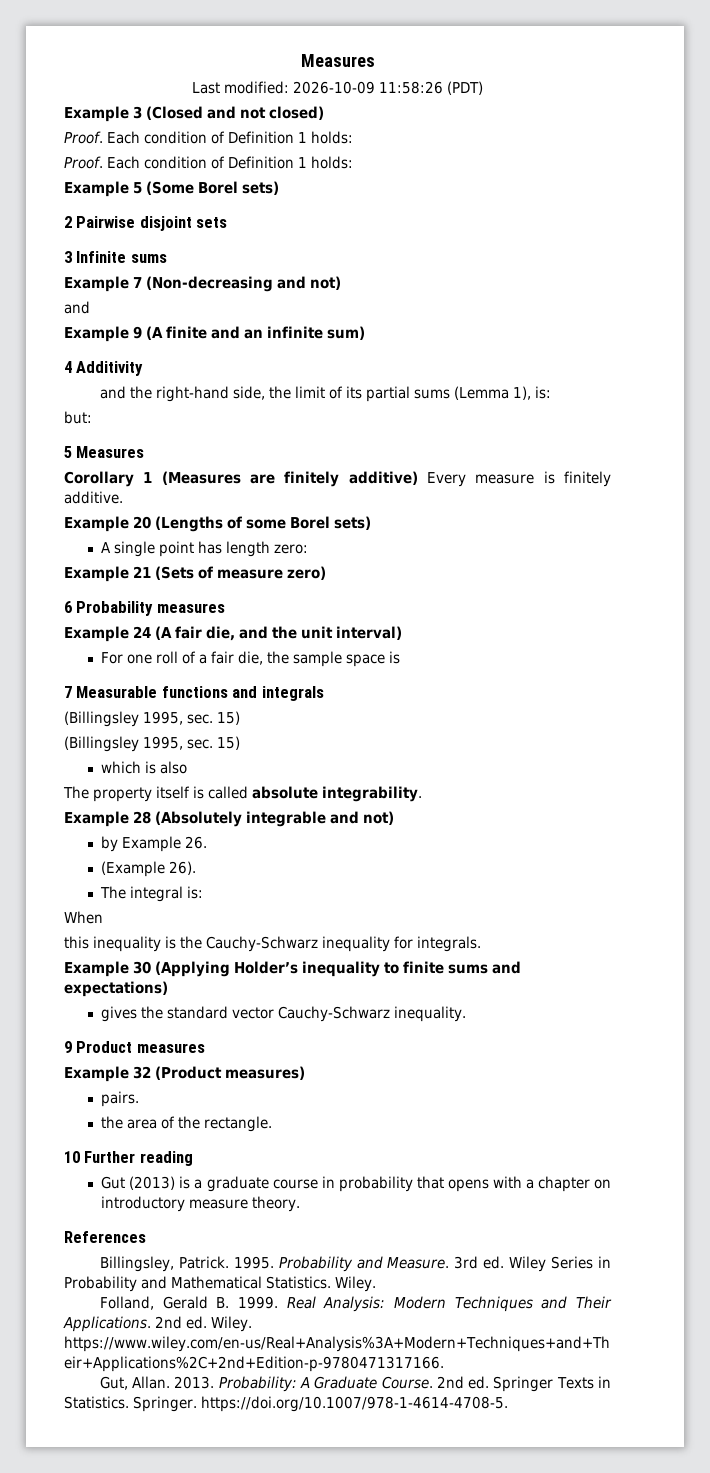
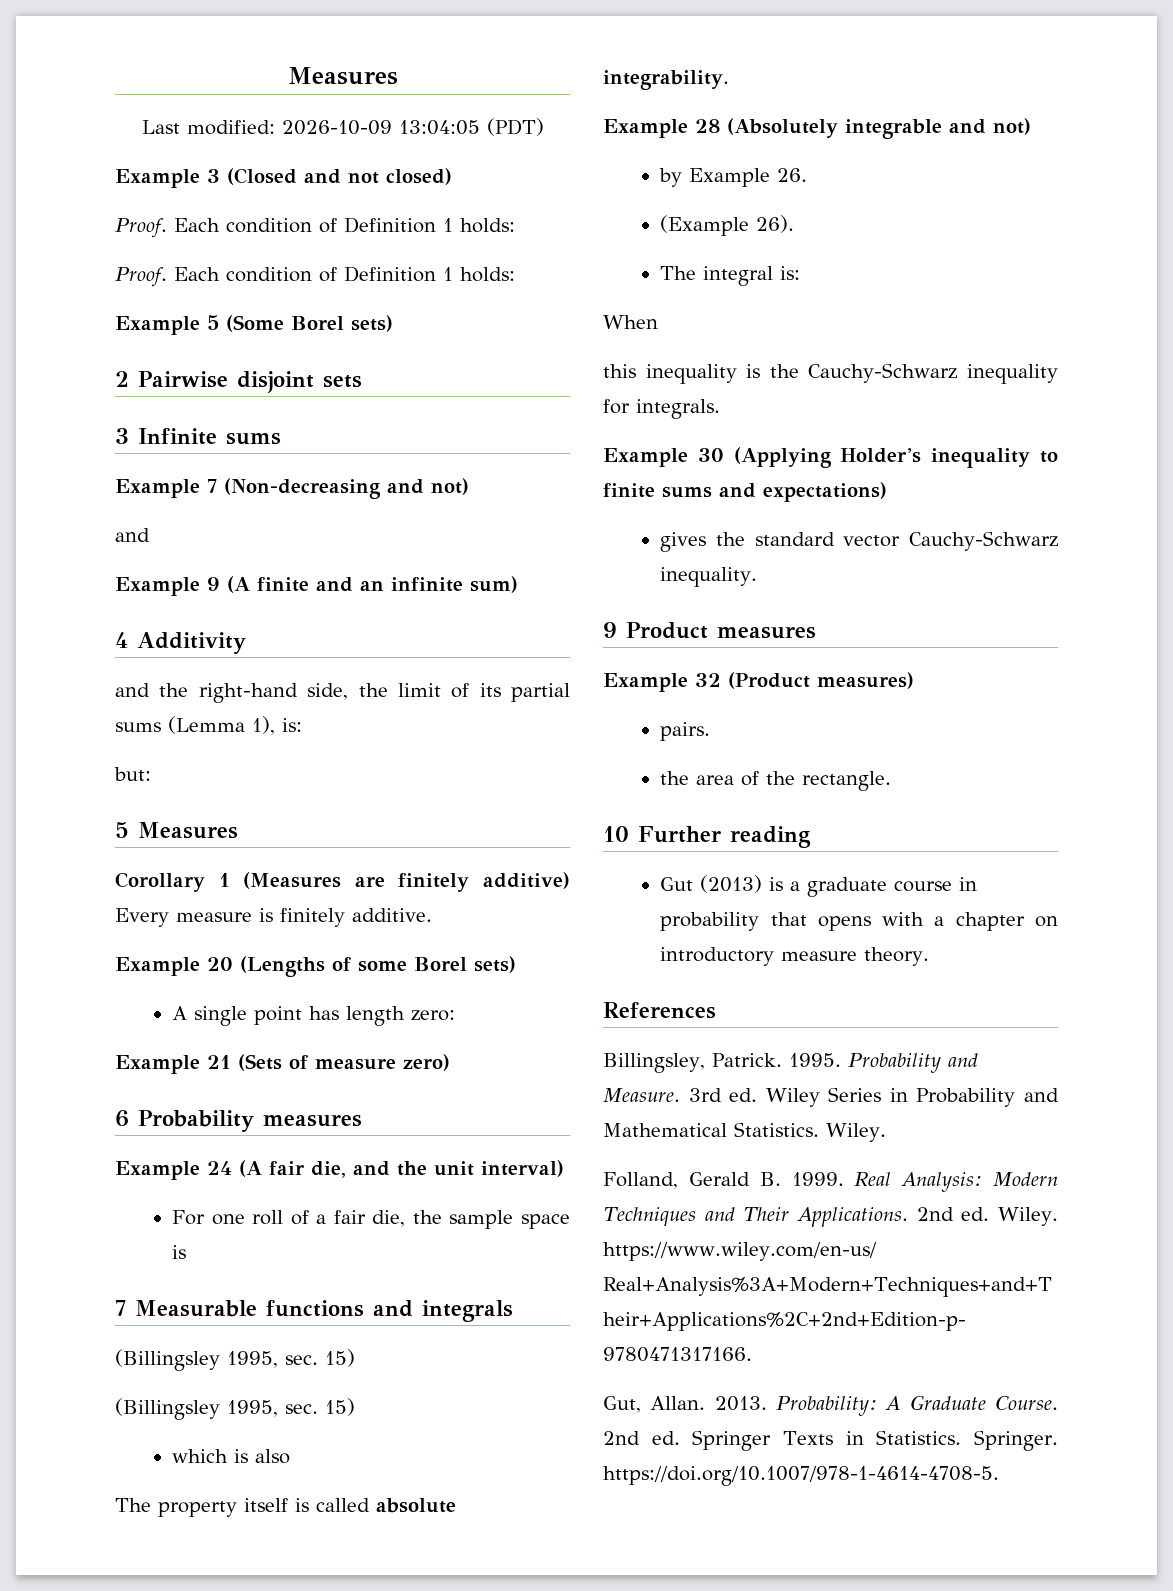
[379,81,443,94] 11:58:26 -> [398,120,480,135] 13:04:05

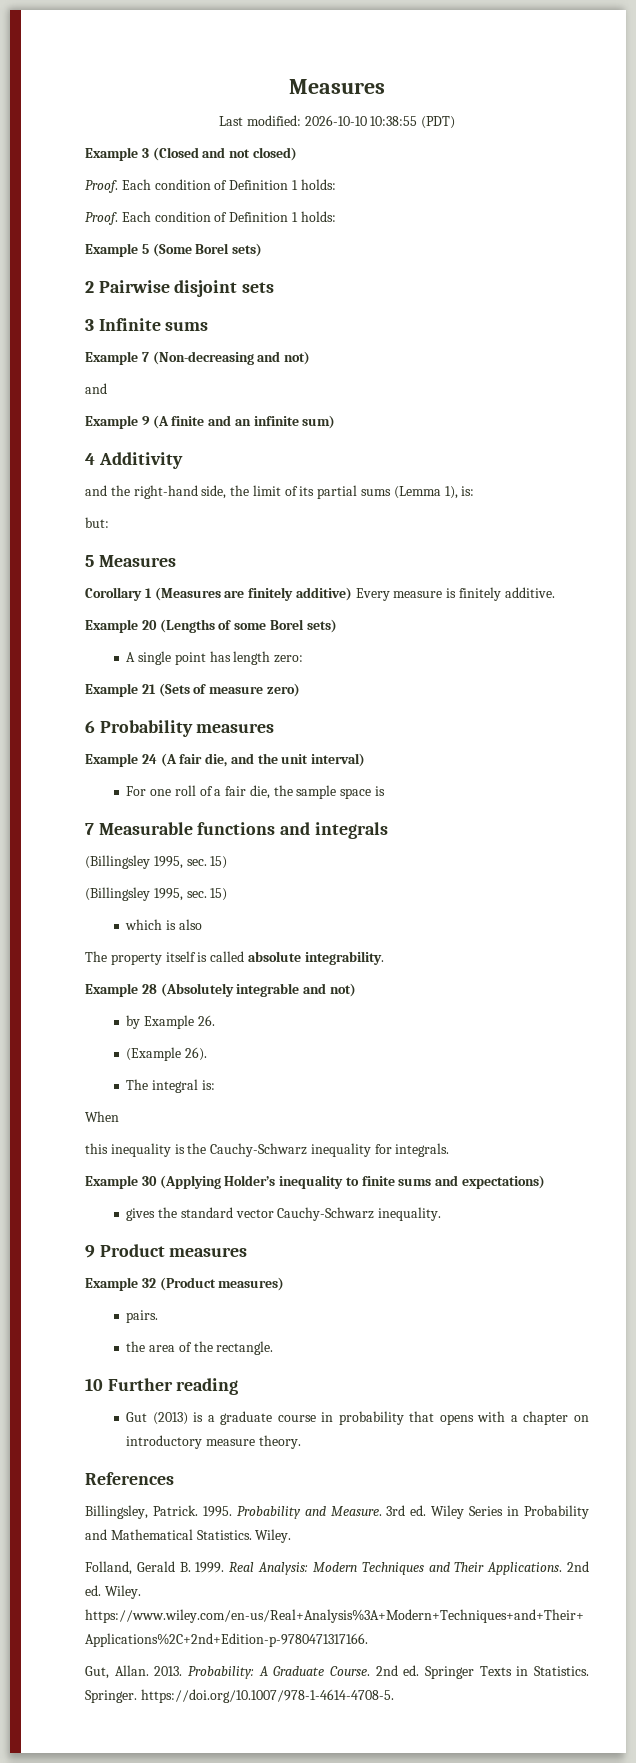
[281,120,480,135] 2026-10-09 13:04:05 -> [304,115,418,126] 2026-10-10 10:38:55

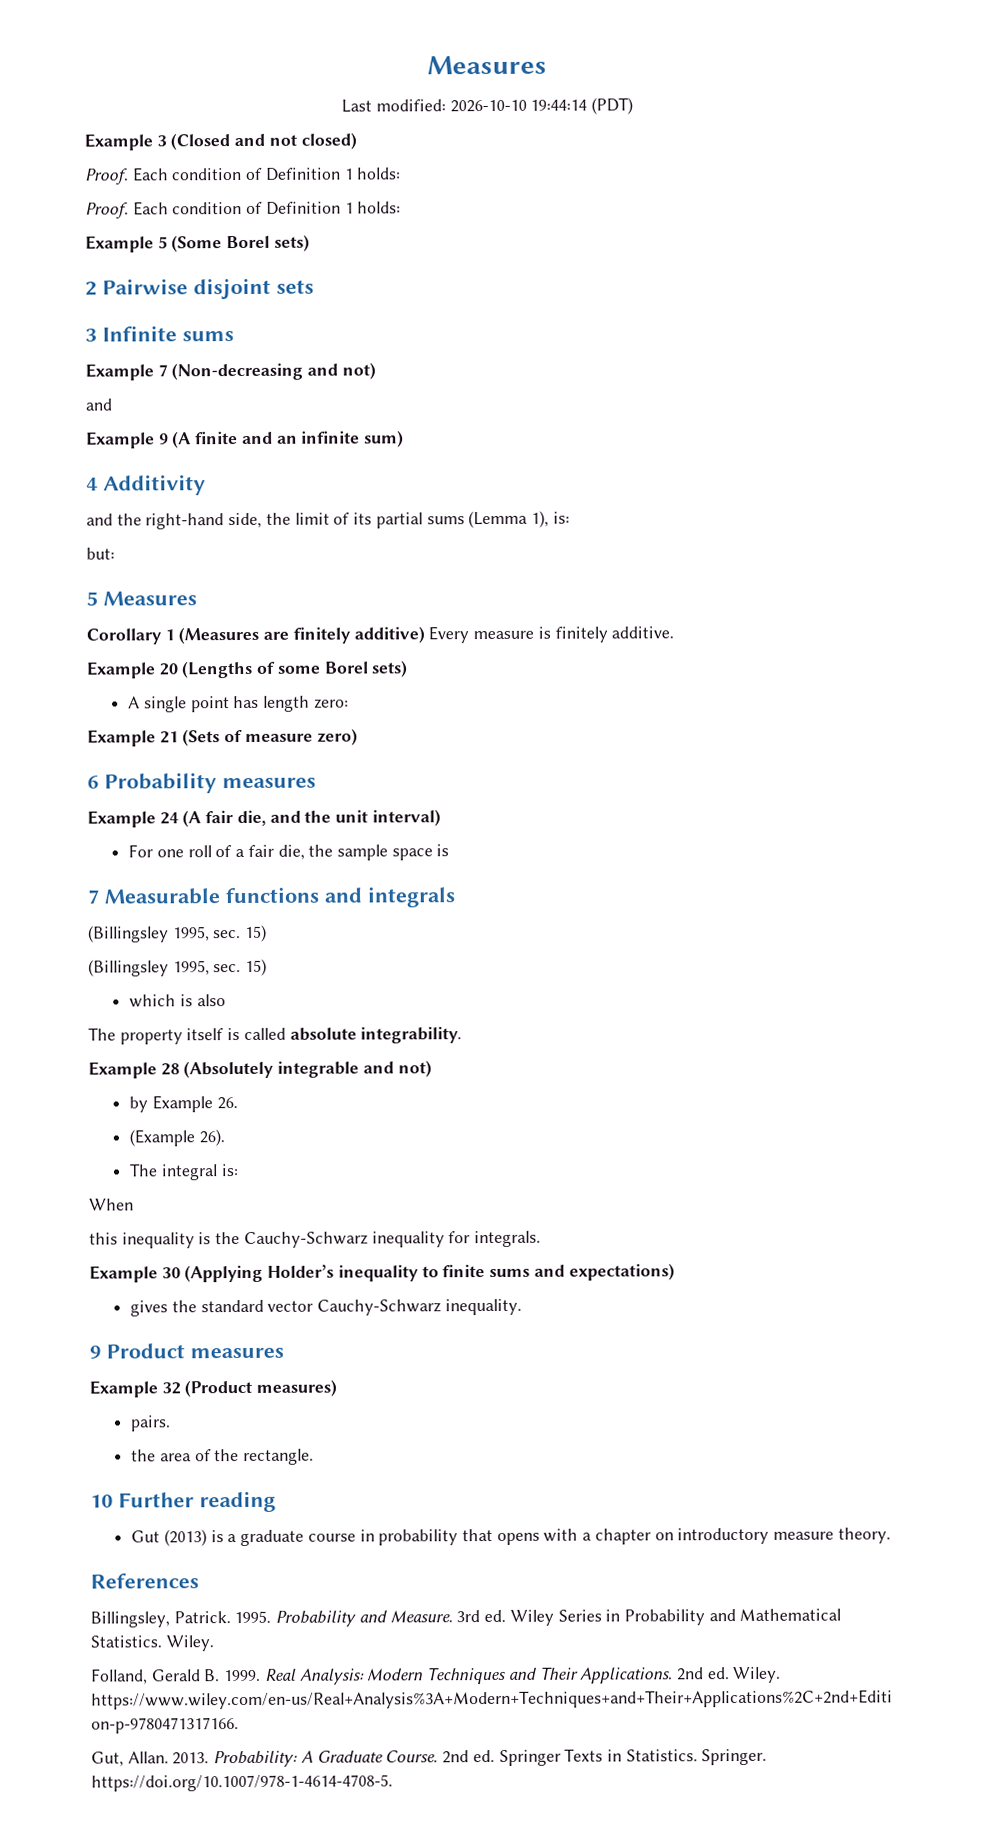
[370,116,418,126] 10:38:55 -> [530,99,588,111] 19:44:14

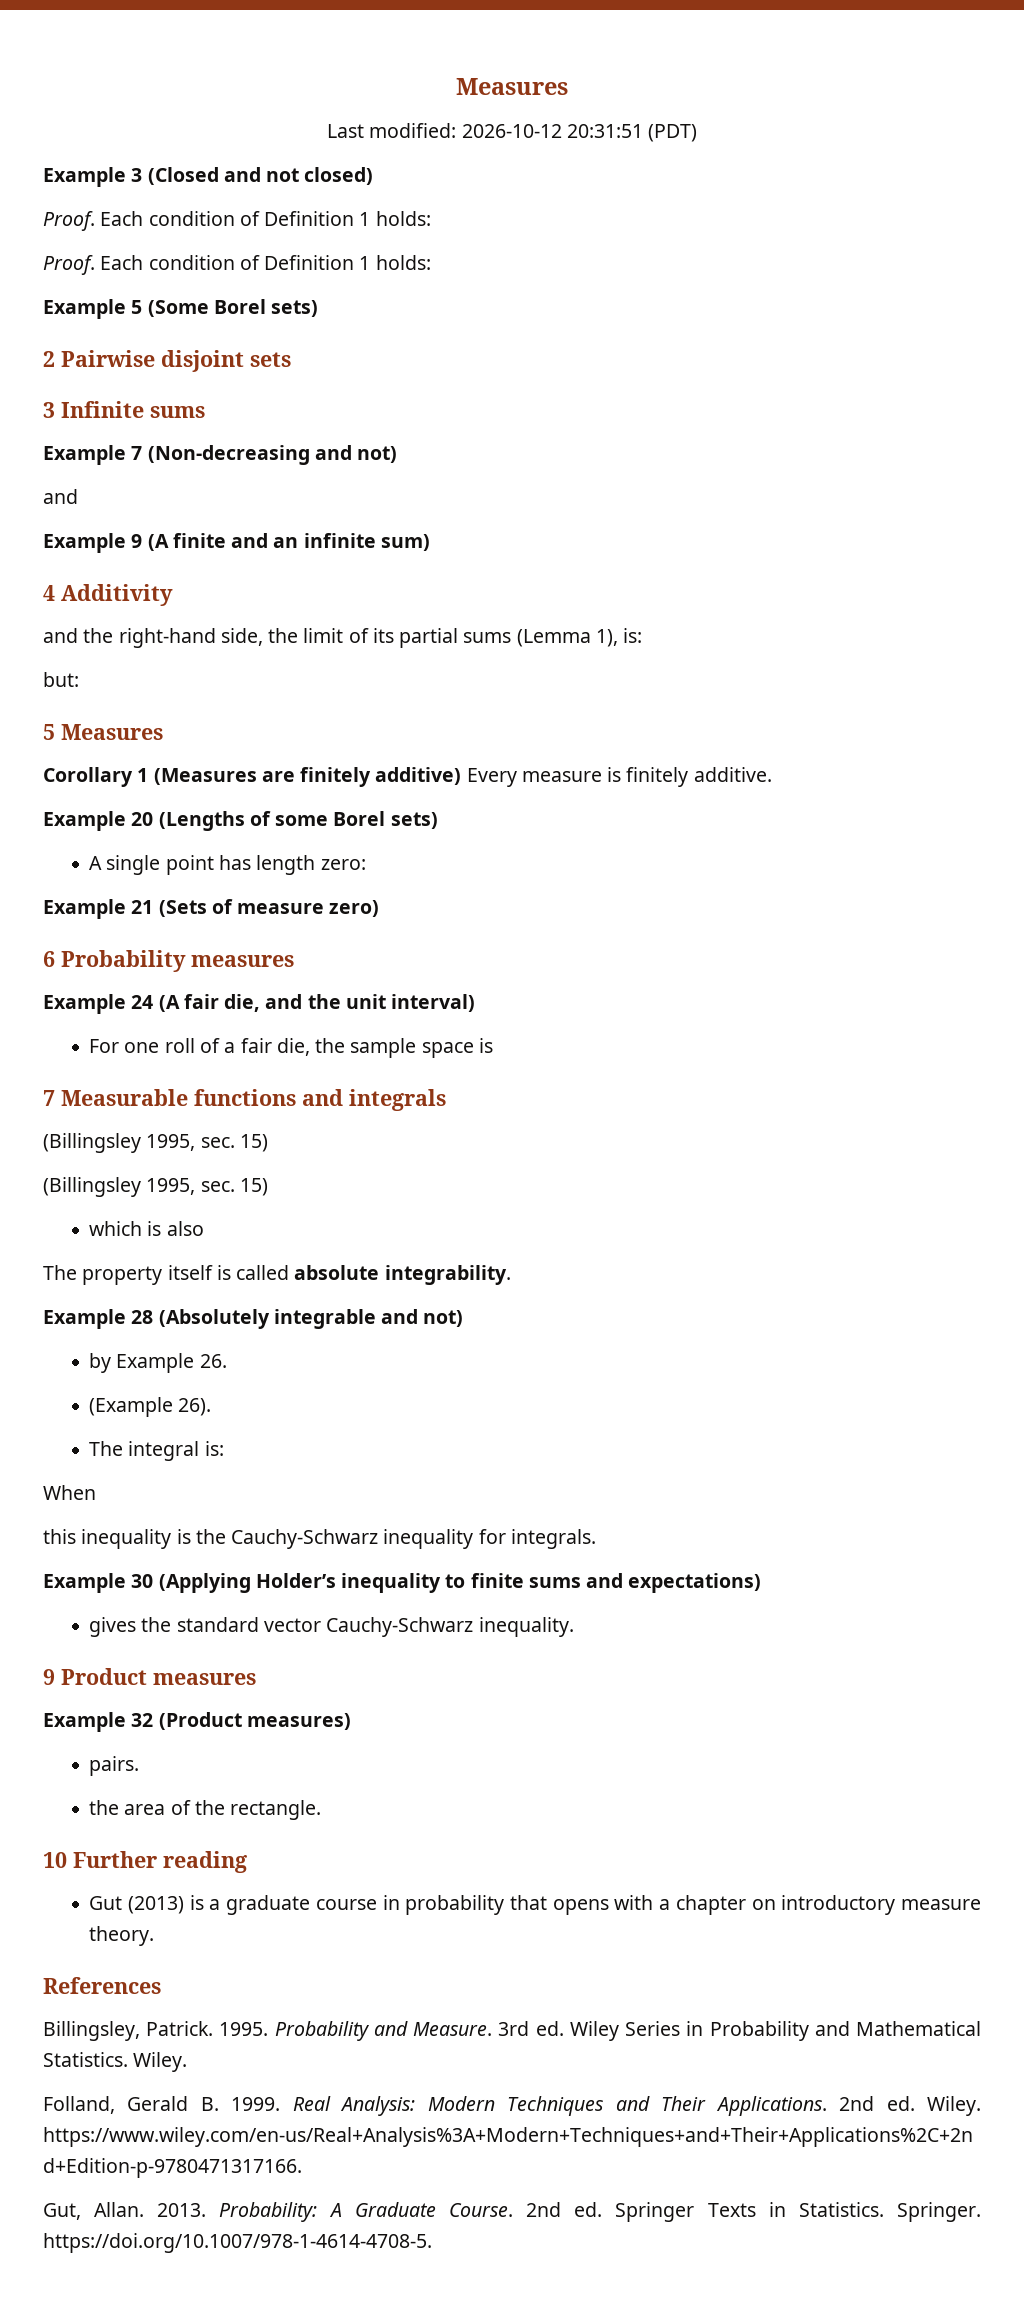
[449,99,588,113] 2026-10-10 19:44:14 -> [461,124,643,138] 2026-10-12 20:31:51

